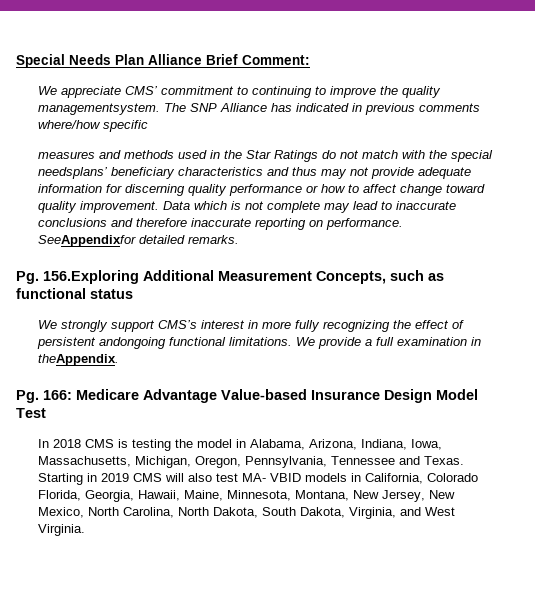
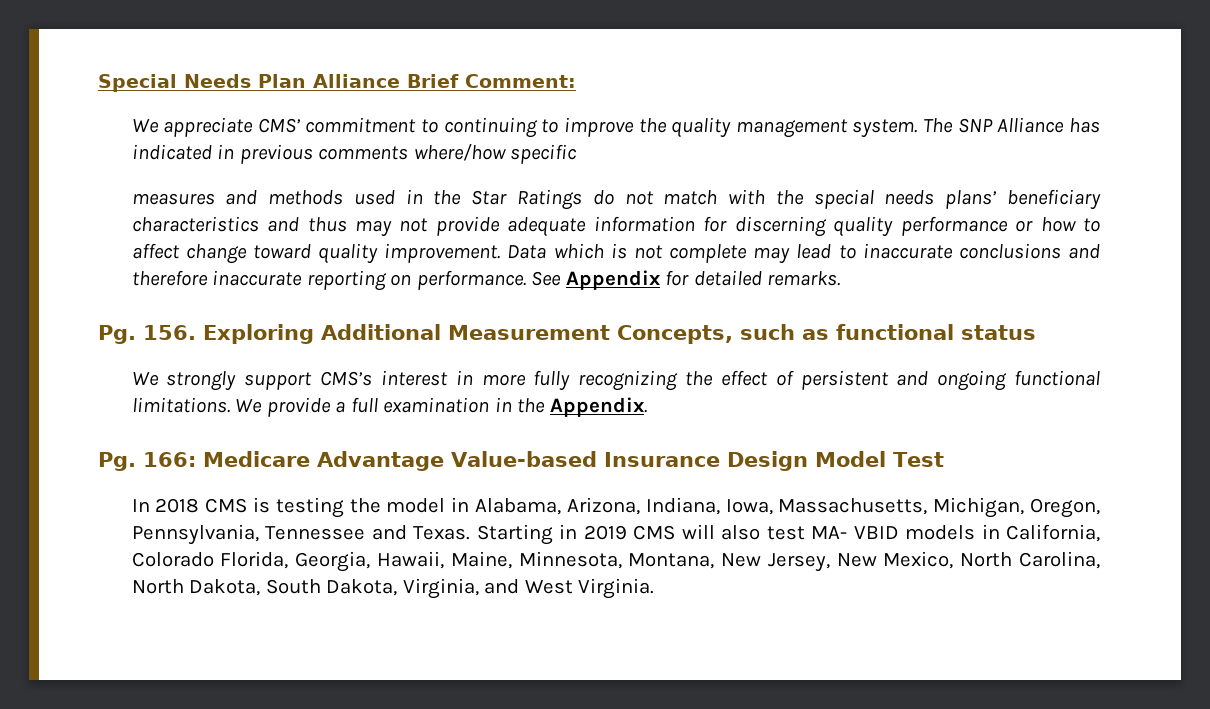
[37,103,160,115] managementsystem. -> [735,119,918,138] management system.
[37,167,108,179] needsplans’ -> [884,190,998,209] needs plans’
[37,235,136,247] SeeAppendixfor -> [531,270,690,290] See Appendix for
[43,270,139,284] 156.Exploring -> [143,324,314,344] 156. Exploring
[98,337,166,349] andongoing -> [896,370,1008,391] and ongoing
[37,354,119,366] theAppendix. -> [517,397,647,417] the Appendix.

